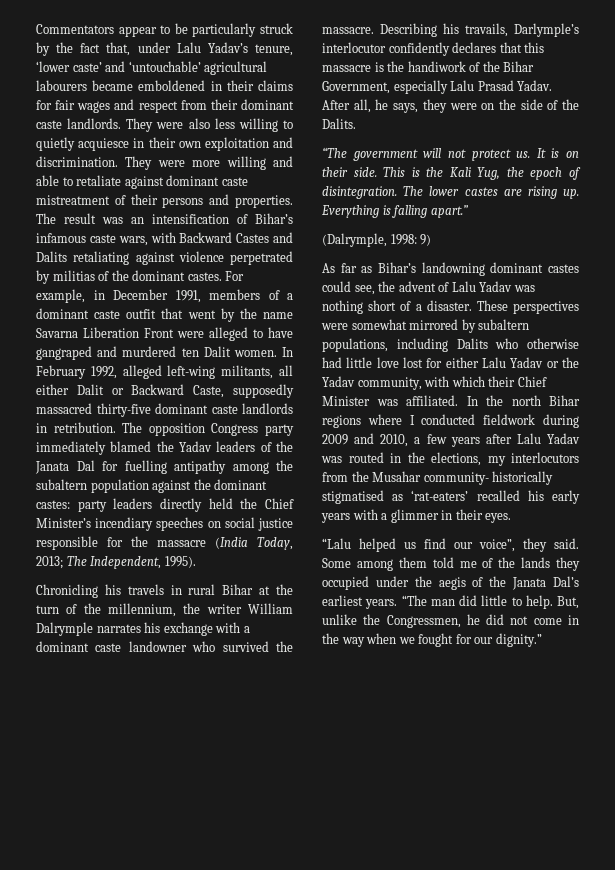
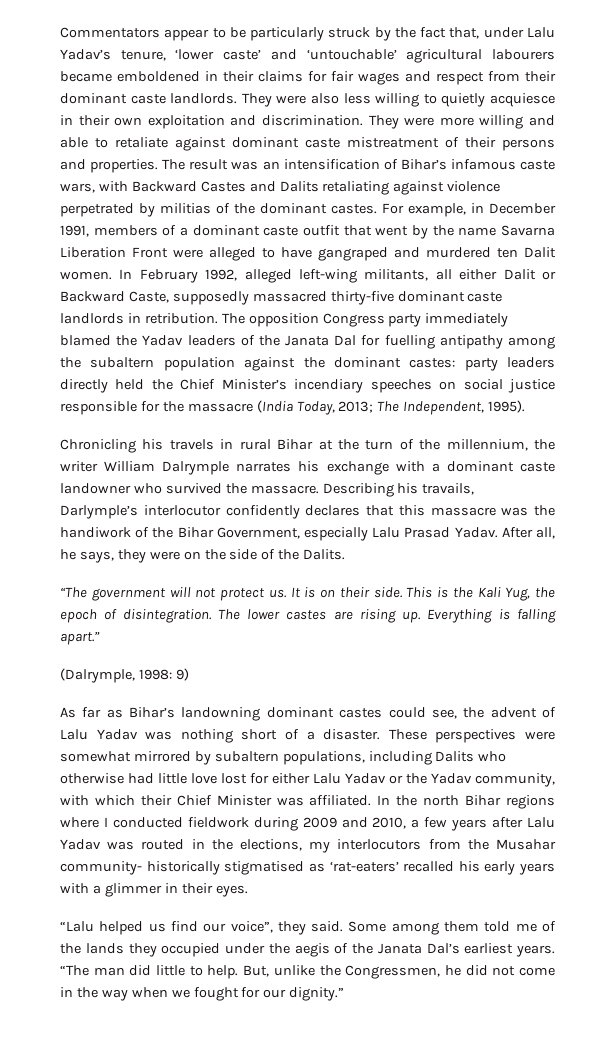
[374,62,384,72] is -> [501,507,529,516] was

